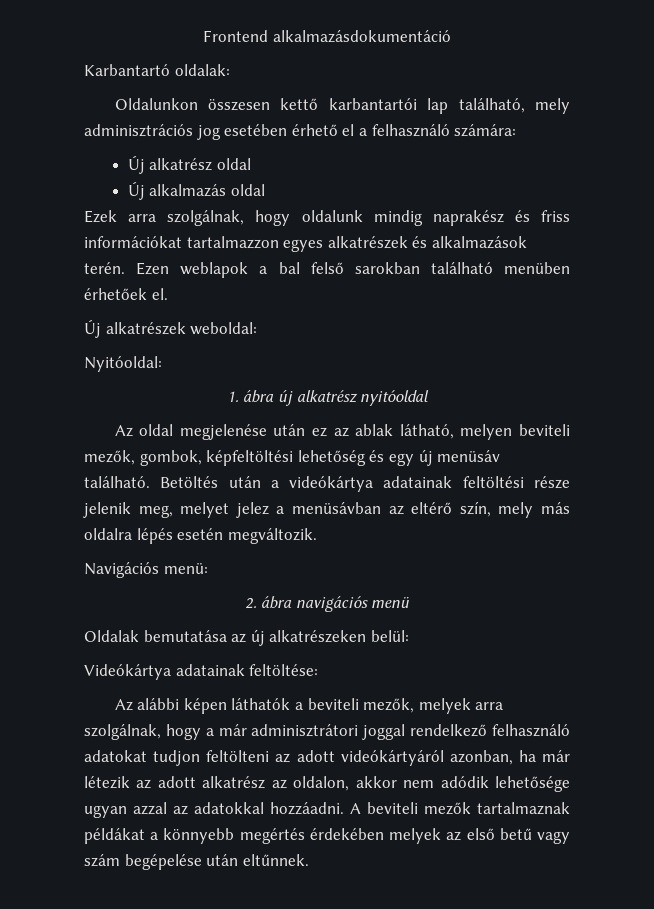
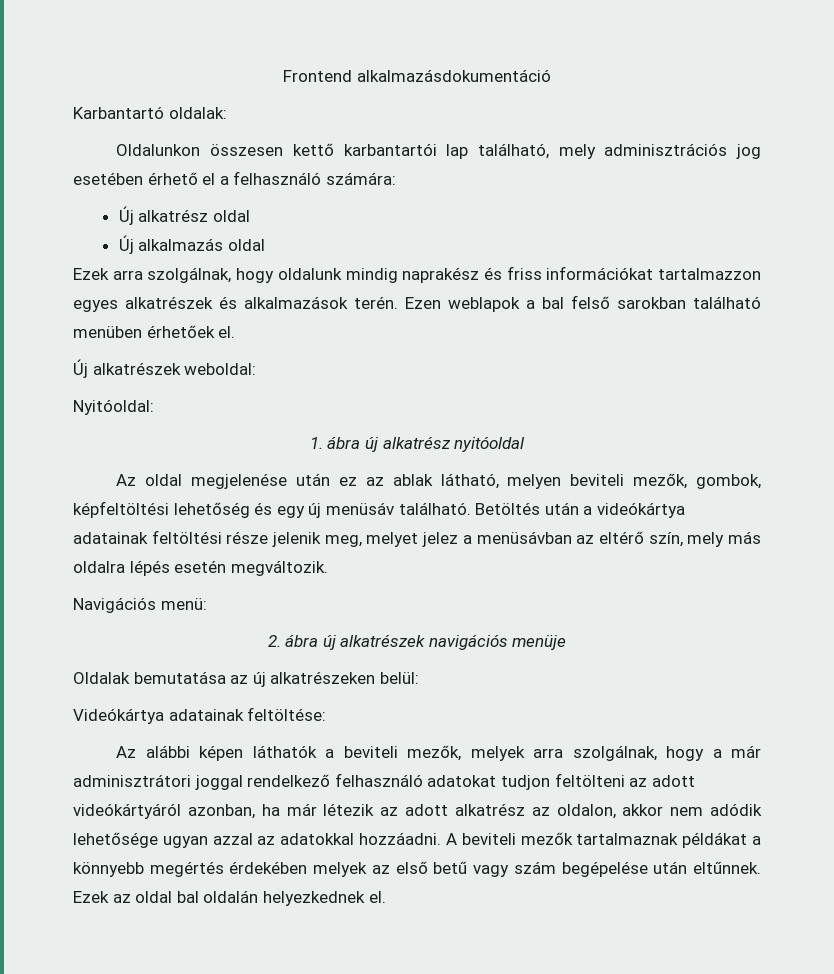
[295,596,410,612] navigációs menü -> [322,634,567,650] új alkatrészek navigációs menüje
(309, 860) none -> [73,890,386,906] Ezek az oldal bal oldalán helyezkednek el.

